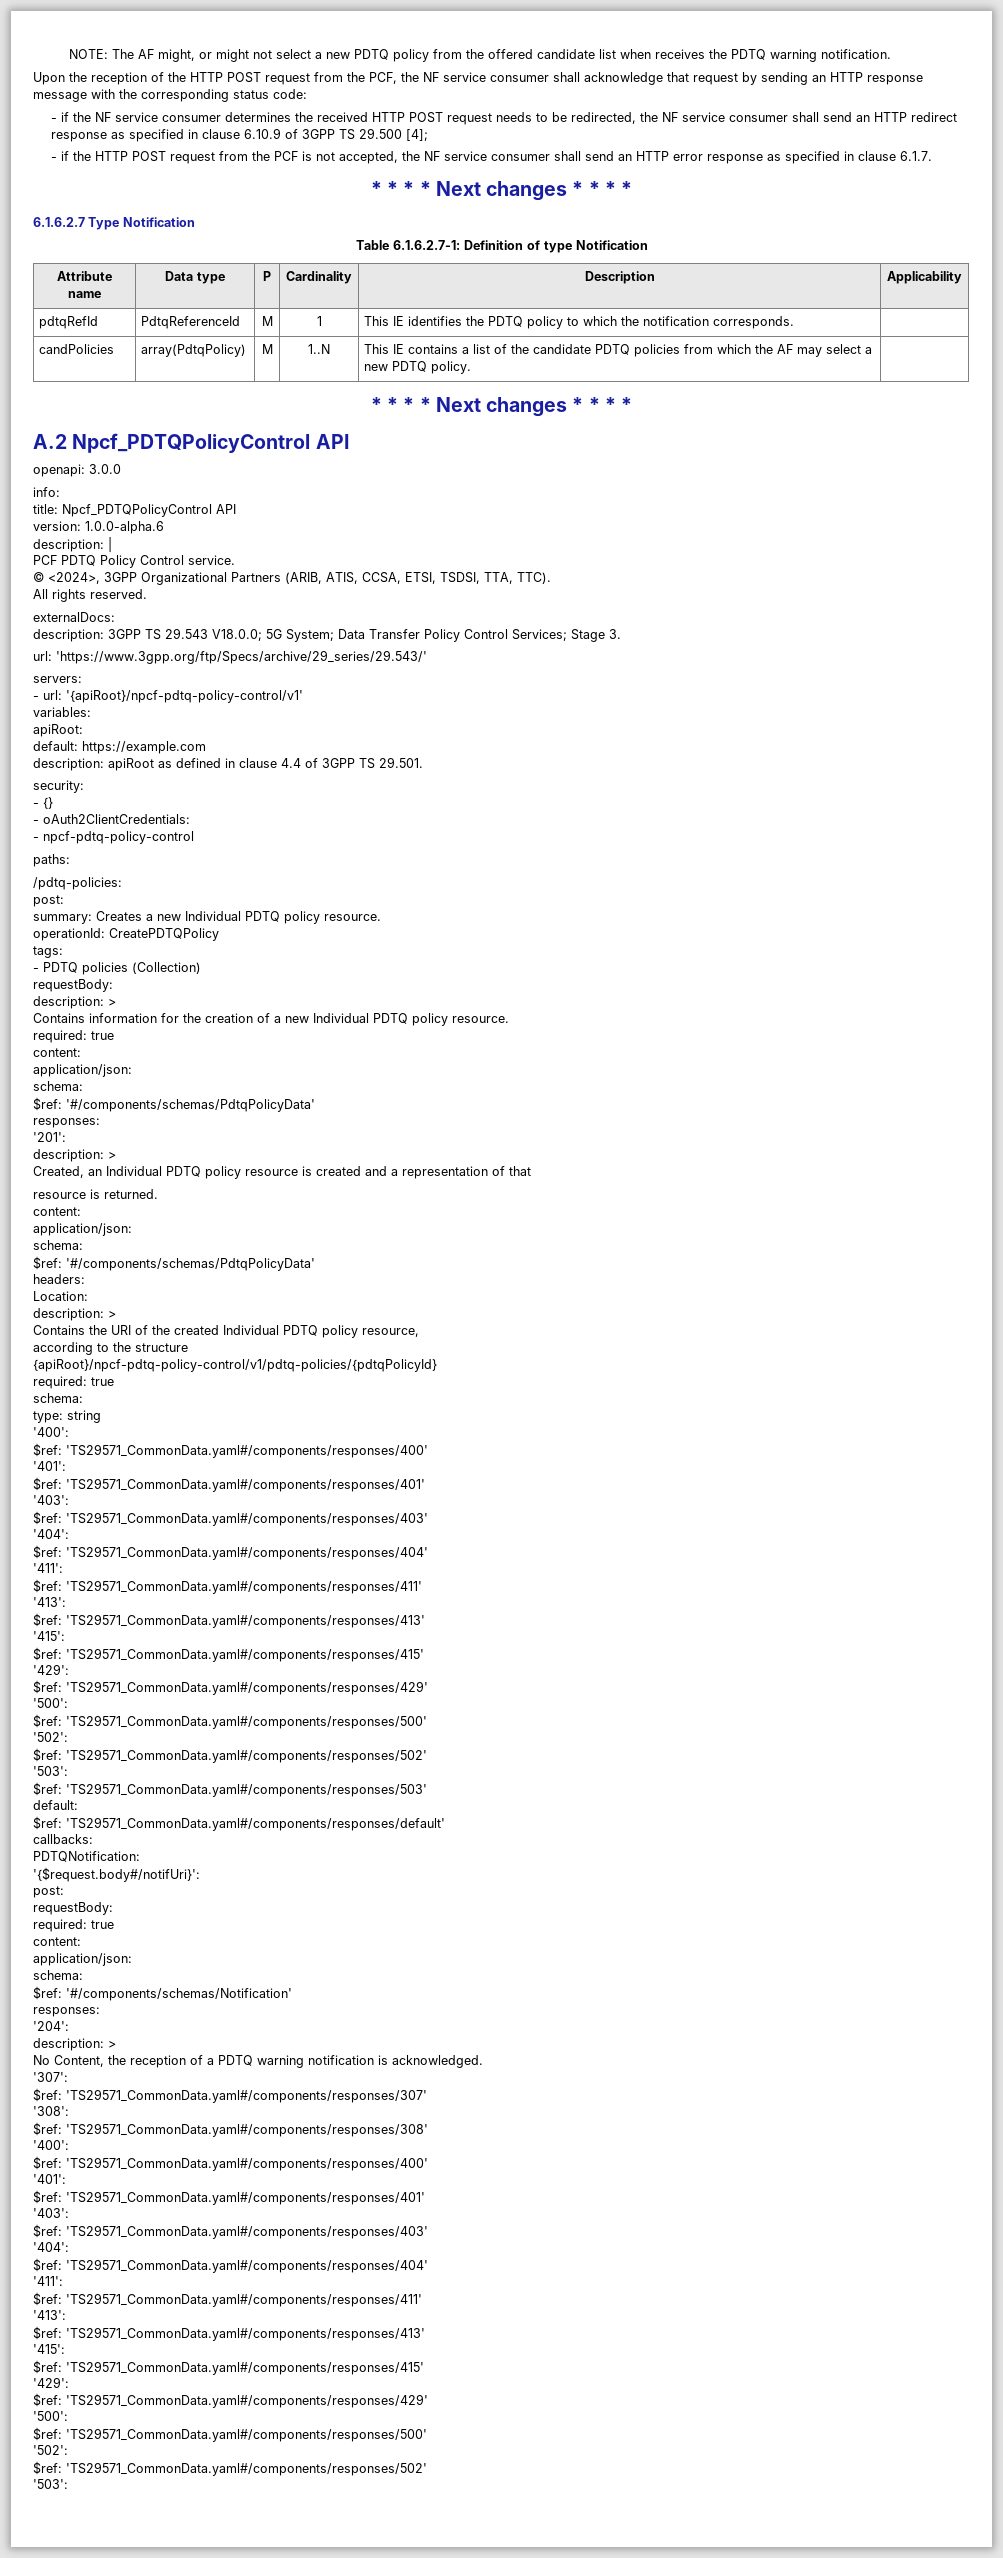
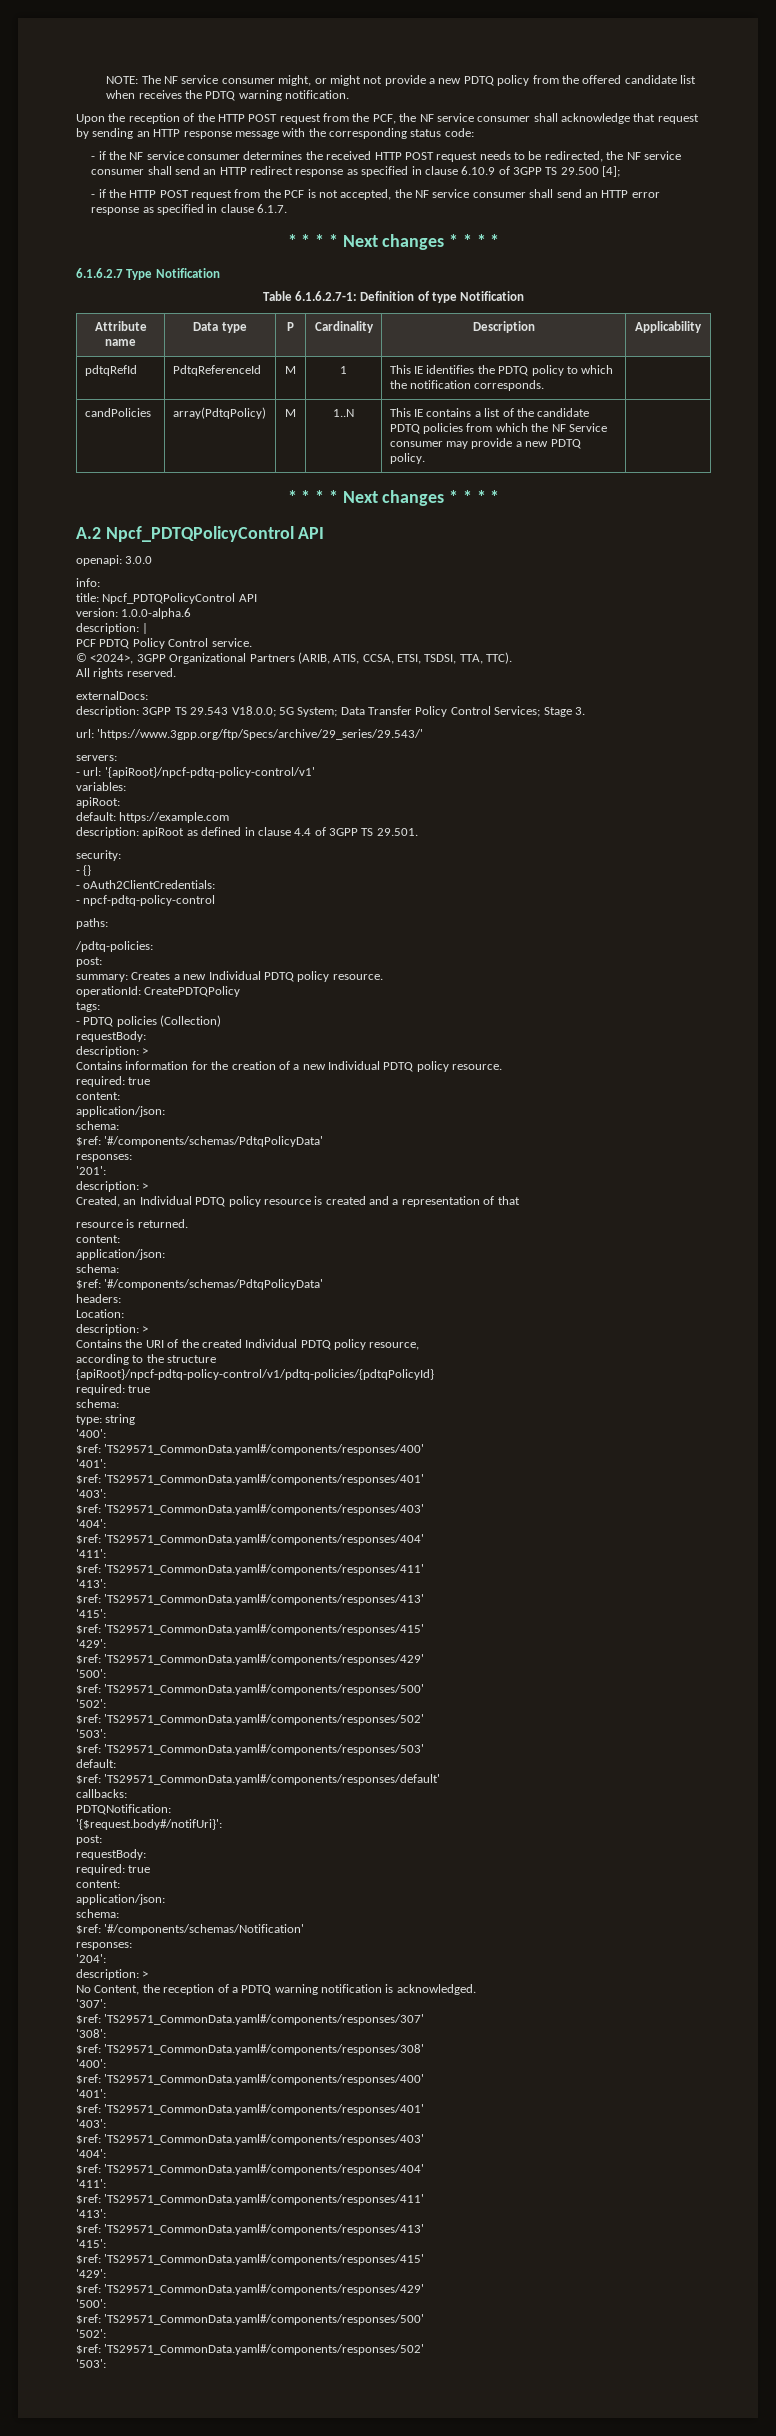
[137,49,154,59] AF -> [164,75,275,84] NF service consumer
[275,49,311,59] select -> [384,75,426,86] provide
[777,344,862,357] AF may select -> [551,423,607,432] [389,438,513,449] NF Service consumer may provide

